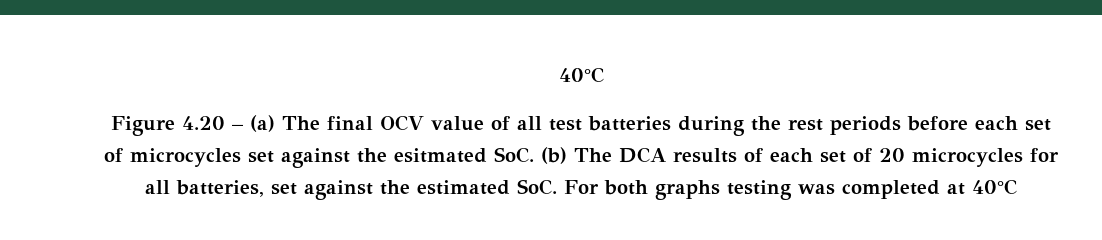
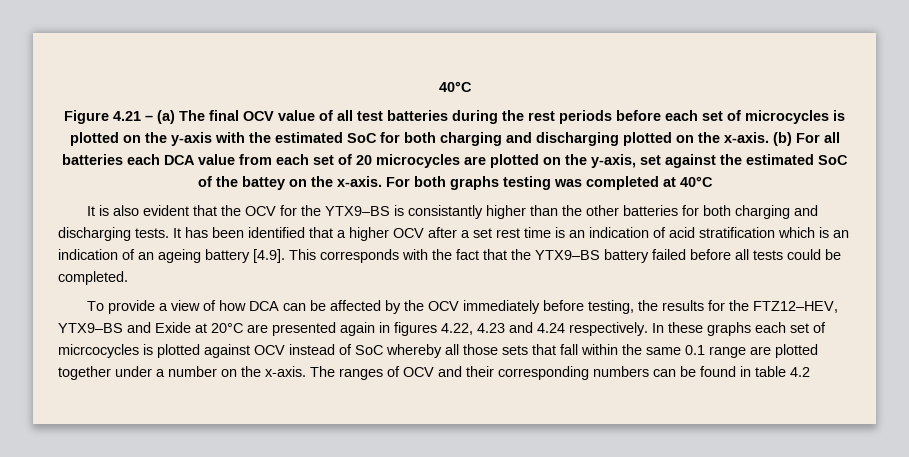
[182,116,225,130] 4.20 -> [113,111,141,121] 4.21
[248,147,763,168] set against the esitmated SoC. (b) The DCA results of -> [833,110,845,121] [69,132,840,146] [62,154,272,165] is plotted on the y-axis with the estimated SoC for both charging and discharging plotted on the x-axis. (b) For all batteries each DCA value from
[1030,148,1059,162] [145,179,557,200] for all batteries, set against the estimated SoC. -> [464,154,848,168] [197,176,382,190] are plotted on the y-axis, set against the estimated SoC of the battey on the x-axis.
(1017, 187) none -> [86,205,818,219] [58,227,849,241] [58,249,841,263] [58,271,128,285] [86,300,838,314] [58,322,826,336] [58,344,818,358] [58,366,810,380] // It is also evident that the OCV for the YTX9–BS is consistantly higher than the other batteries for both charging and discharging tests. It has been identified that a higher OCV after a set rest time is an indication of acid stratification which is an indication of an ageing battery [4.9]. This corresponds with the fact that the YTX9–BS battery failed before all tests could be completed. // To provide a view of how DCA can be affected by the OCV immediately before testing, the results for the FTZ12–HEV, YTX9–BS and Exide at 20°C are presented again in figures 4.22, 4.23 and 4.24 respectively. In these graphs each set of micrcocycles is plotted against OCV instead of SoC whereby all those sets that fall within the same 0.1 range are plotted together under a number on the x-axis. The ranges of OCV and their corresponding numbers can be found in table 4.2

